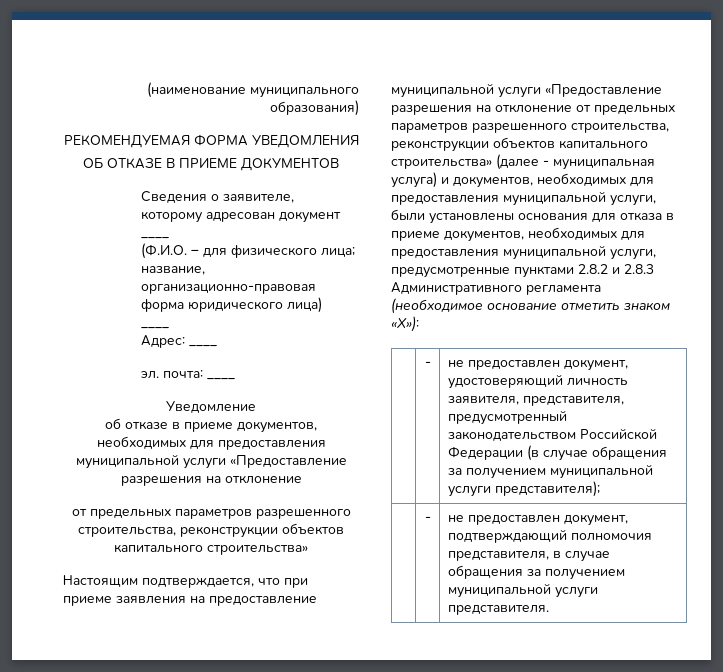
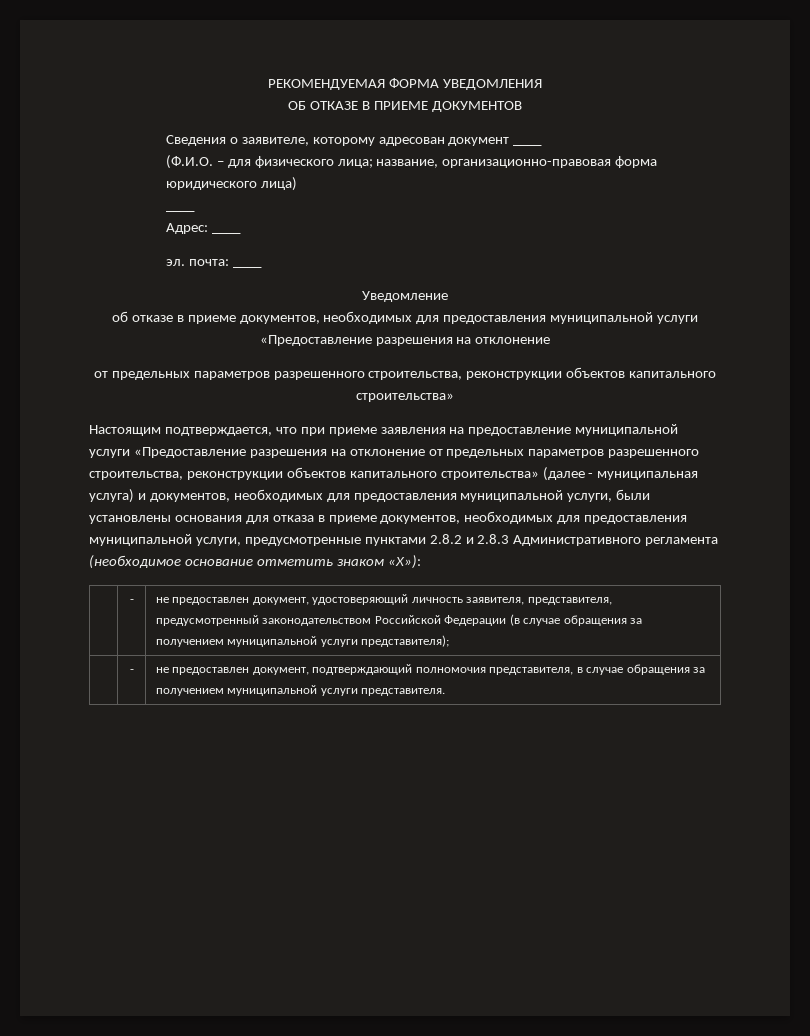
[147,82,359,98] [270,100,359,116] (наименование муниципального образования) // -> (268, 84) none

